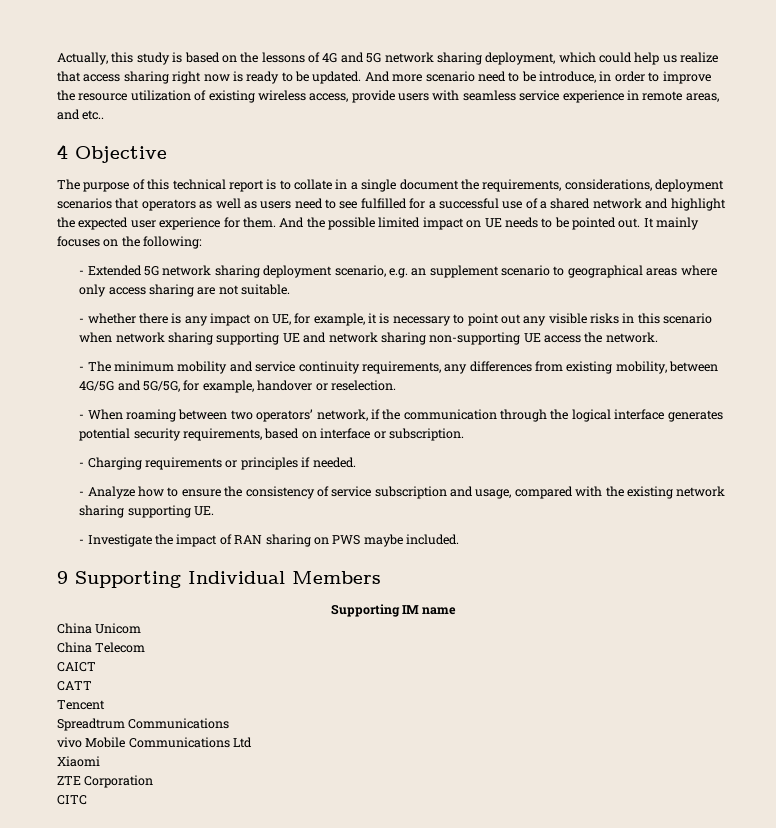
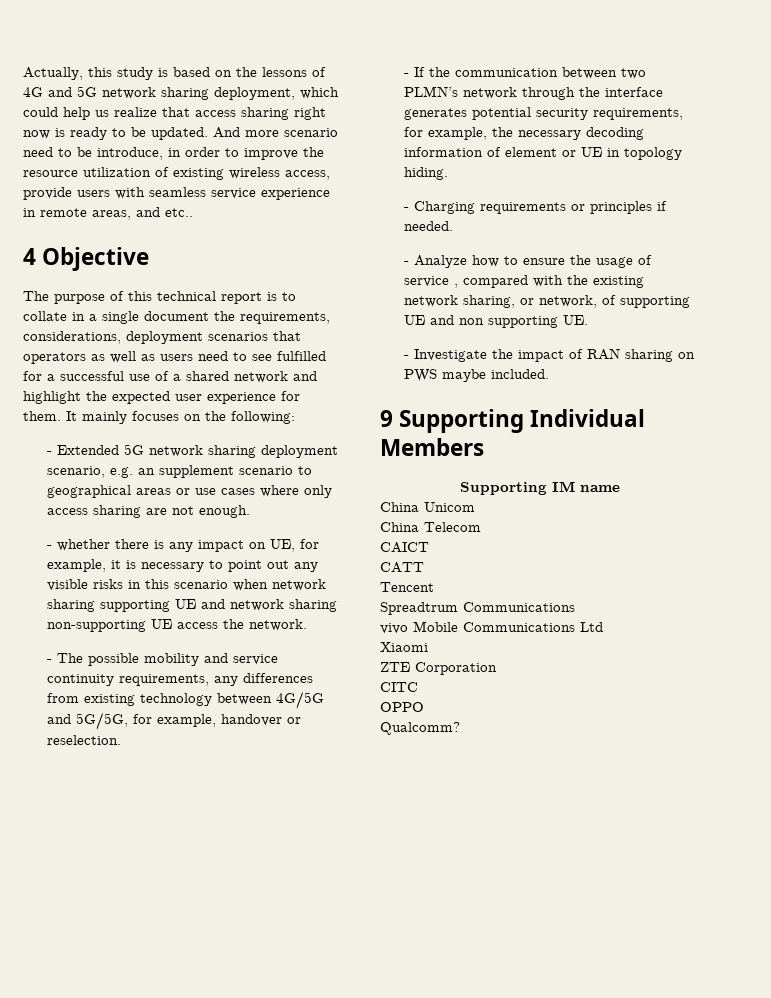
[279,217,641,230] And the possible limited impact on UE needs to be pointed out. -> (61, 416) none
(678, 272) none -> [176,488,256,495] or use cases
[241,284,291,295] suitable. -> [199,505,251,518] enough.
[114,361,175,372] minimum -> [88,653,140,666] possible
[615,361,667,374] mobility, -> [140,693,213,706] technology
[87,409,497,422] When roaming between two operators’ network, if the communication -> [414,67,647,79] [404,86,518,99] If the communication between two PLMN’s network
[571,409,611,422] logical -> (601, 92) none
[264,428,464,441] based on interface or subscription. -> [404,127,645,140] [404,147,683,160] [404,167,449,180] for example, the necessary decoding information of element or UE in topology hiding.
[245,486,315,499] consistency -> [596,257,634,268] usage
[374,486,512,499] subscription and usage, -> [454,284,459,288] ,
[79,505,125,518] sharing -> [463,295,691,308] [404,315,485,325] sharing, or network, of supporting UE and non
(87, 800) none -> [380,702,424,712] [380,722,460,735] // OPPO // Qualcomm?

